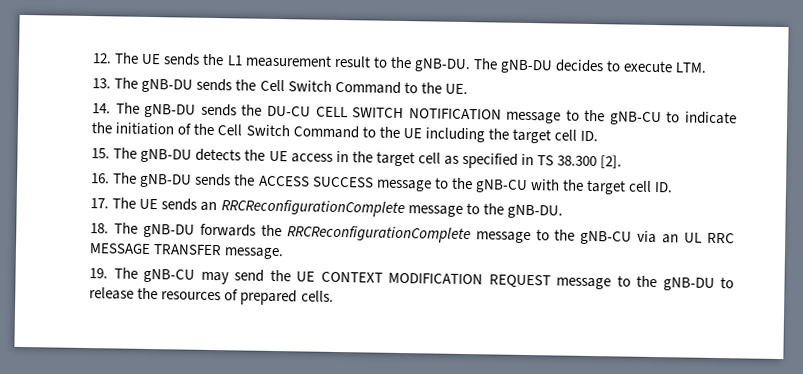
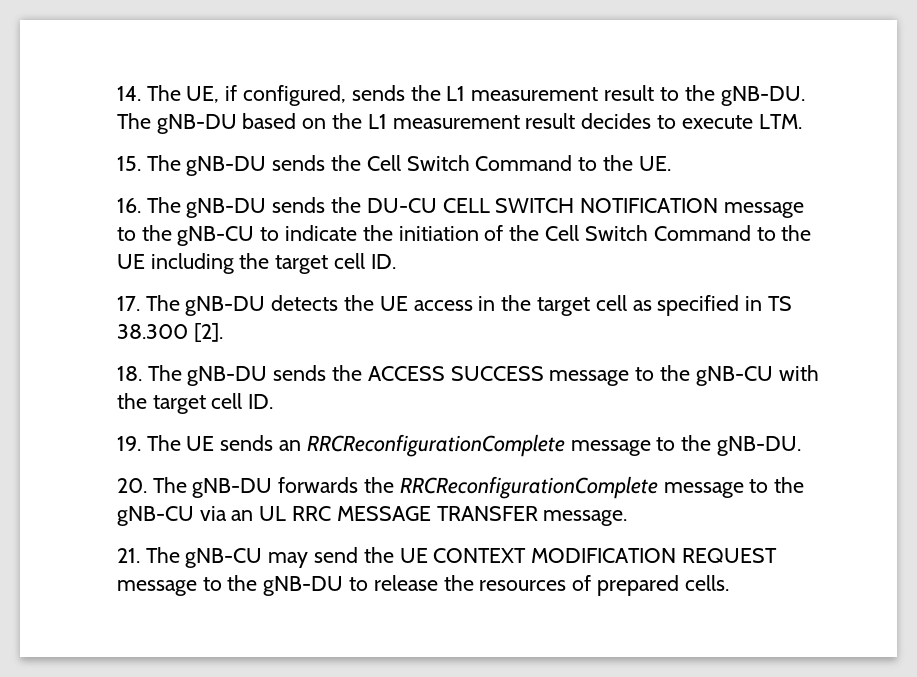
[92,52,162,65] 12. The UE -> [116,85,347,106] 14. The UE, if configured,
(553, 66) none -> [242,113,576,129] based on the L1 measurement result
[92,78,112,89] 13. -> [116,156,141,171] 15.
[92,103,112,114] 14. -> [116,198,141,213] 16.
[91,148,111,159] 15. -> [116,296,140,311] 17.
[91,173,111,184] 16. -> [116,366,142,381] 18.
[90,198,110,209] 17. -> [116,436,141,451] 19.
[90,223,110,234] 18. -> [116,478,147,493] 20.
[89,268,109,279] 19. -> [116,548,140,563] 21.

